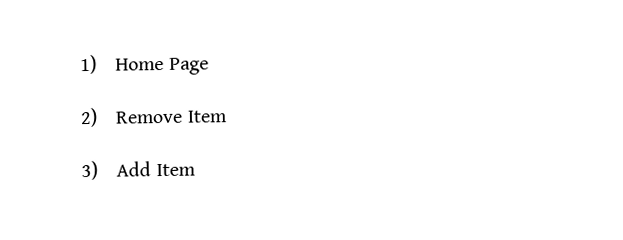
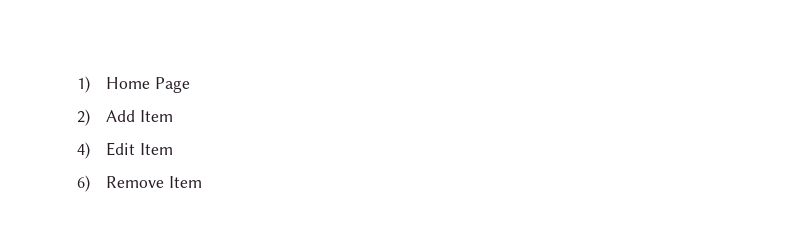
[115,110,228,124] [81,160,196,181] Remove Item // 3) Add Item -> [106,110,174,122] [77,142,174,159] [77,175,203,192] Add Item // 4) Edit Item // 6) Remove Item

